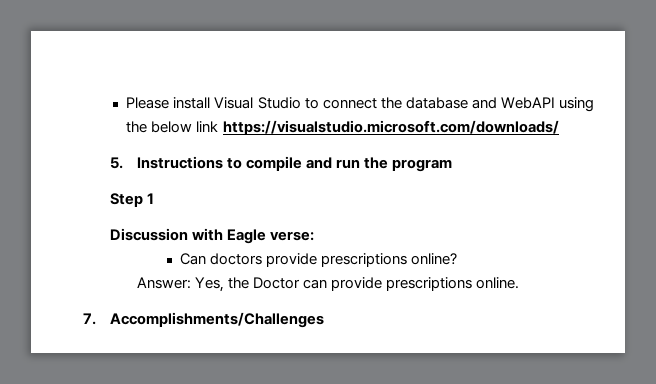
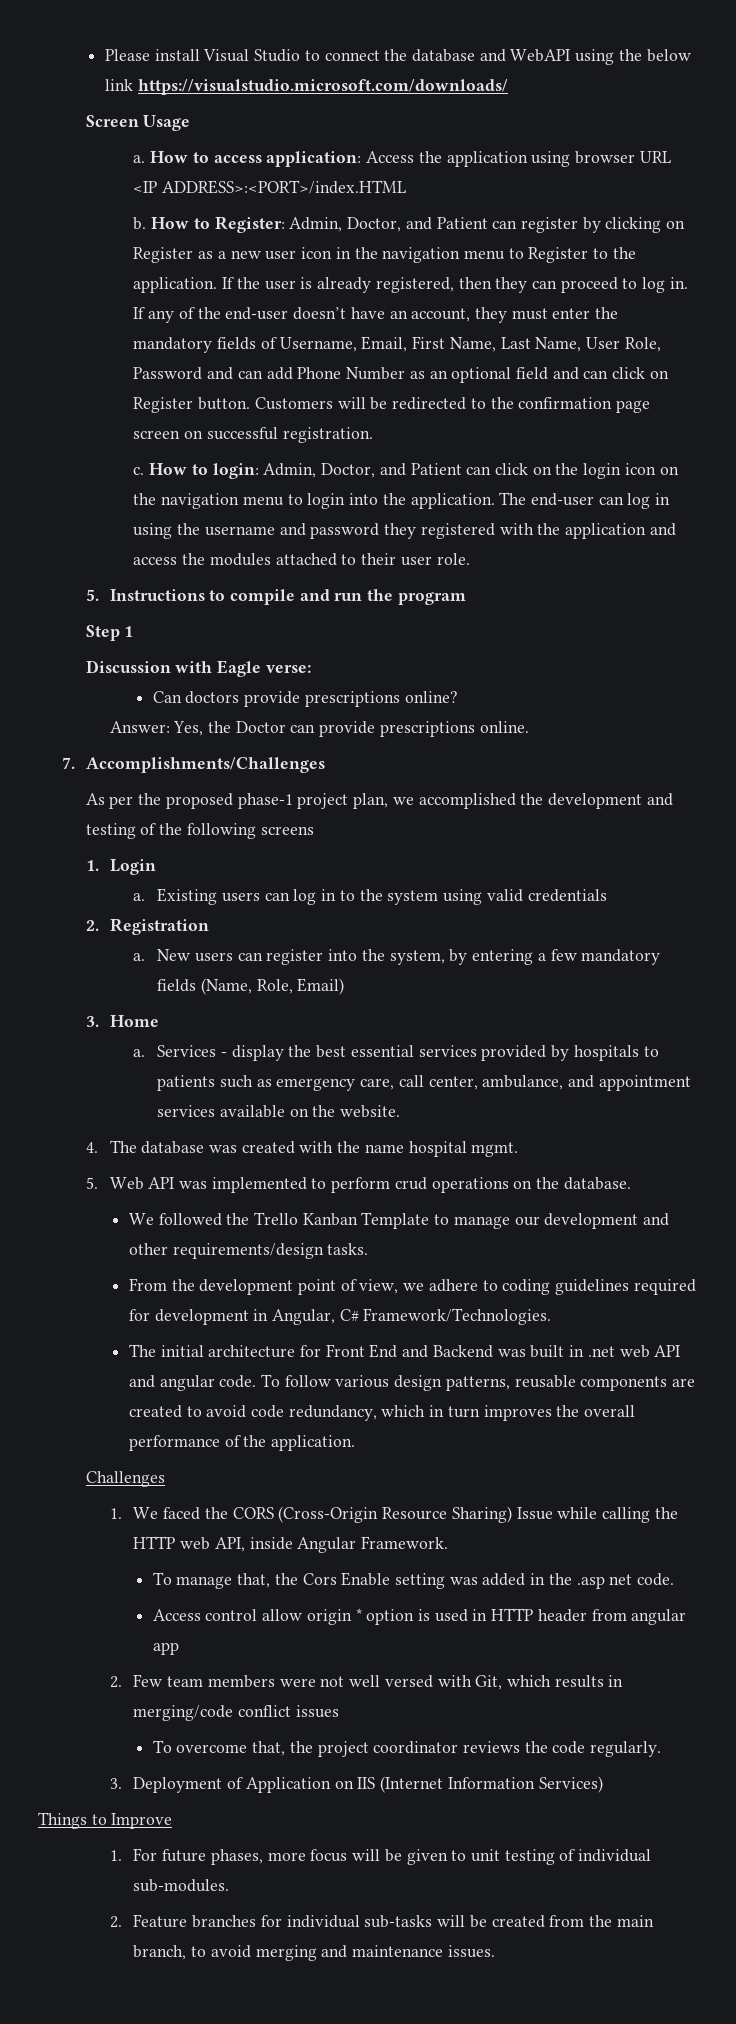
(559, 127) none -> [85,115,191,131] [133,151,671,167] [133,180,407,194] [133,216,686,233] [133,247,636,263] [133,277,688,293] [133,307,619,323] [133,336,661,353] [133,367,669,383] [133,397,650,413] [133,427,373,443] [133,463,679,479] [133,492,671,509] [133,523,676,539] [133,553,470,566] // Screen Usage // a. How to access application: Access the application using browser URL <IP ADDRESS>:<PORT>/index.HTML // b. How to Register: Admin, Doctor, and Patient can register by clicking on Register as a new user icon in the navigation menu to Register to the application. If the user is already registered, then they can proceed to log in. If any of the end-user doesn’t have an account, they must enter the mandatory fields of Username, Email, First Name, Last Name, User Role, Password and can add Phone Number as an optional field and can click on Register button. Customers will be redirected to the confirmation page screen on successful registration. // c. How to login: Admin, Doctor, and Patient can click on the login icon on the navigation menu to login into the application. The end-user can log in using the username and password they registered with the application and access the modules attached to their user role.
(324, 320) none -> [85,793,673,809] [85,823,314,839] [85,859,156,875] [133,888,607,905] [85,918,209,935] [133,949,661,965] [157,978,345,995] [85,1015,159,1027] [133,1045,659,1061] [157,1075,691,1091] [157,1105,401,1118] [85,1140,519,1157] [85,1177,631,1193] [128,1212,670,1229] [128,1243,369,1259] [128,1278,696,1295] [128,1308,552,1325] [128,1344,681,1358] [128,1374,696,1391] [128,1405,636,1421] [128,1435,355,1451] [85,1471,165,1487] [109,1506,678,1523] [133,1536,449,1553] [152,1572,675,1589] [152,1608,687,1625] [152,1642,179,1655] [109,1674,624,1690] [133,1705,339,1721] [152,1740,662,1757] [109,1776,603,1793] [38,1812,173,1829] [109,1848,652,1865] [133,1879,230,1892] [109,1914,654,1928] [133,1945,495,1961] // As per the proposed phase-1 project plan, we accomplished the development and testing of the following screens // 1. Login // a. Existing users can log in to the system using valid credentials // 2. Registration // a. New users can register into the system, by entering a few mandatory fields (Name, Role, Email) // 3. Home // a. Services - display the best essential services provided by hospitals to patients such as emergency care, call center, ambulance, and appointment services available on the website. // 4. The database was created with the name hospital mgmt. // 5. Web API was implemented to perform crud operations on the database. // We followed the Trello Kanban Template to manage our development and other requirements/design tasks. // From the development point of view, we adhere to coding guidelines required for development in Angular, C# Framework/Technologies. // The initial architecture for Front End and Backend was built in .net web API and angular code. To follow various design patterns, reusable components are created to avoid code redundancy, which in turn improves the overall performance of the application. // Challenges // 1. We faced the CORS (Cross-Origin Resource Sharing) Issue while calling the HTTP web API, inside Angular Framework. // To manage that, the Cors Enable setting was added in the .asp net code. // Access control allow origin * option is used in HTTP header from angular app // 2. Few team members were not well versed with Git, which results in merging/code conflict issues // To overcome that, the project coordinator reviews the code regularly. // 3. Deployment of Application on IIS (Internet Information Services) // Things to Improve // 1. For future phases, more focus will be given to unit testing of individual sub-modules. // 2. Feature branches for individual sub-tasks will be created from the main branch, to avoid merging and maintenance issues.

